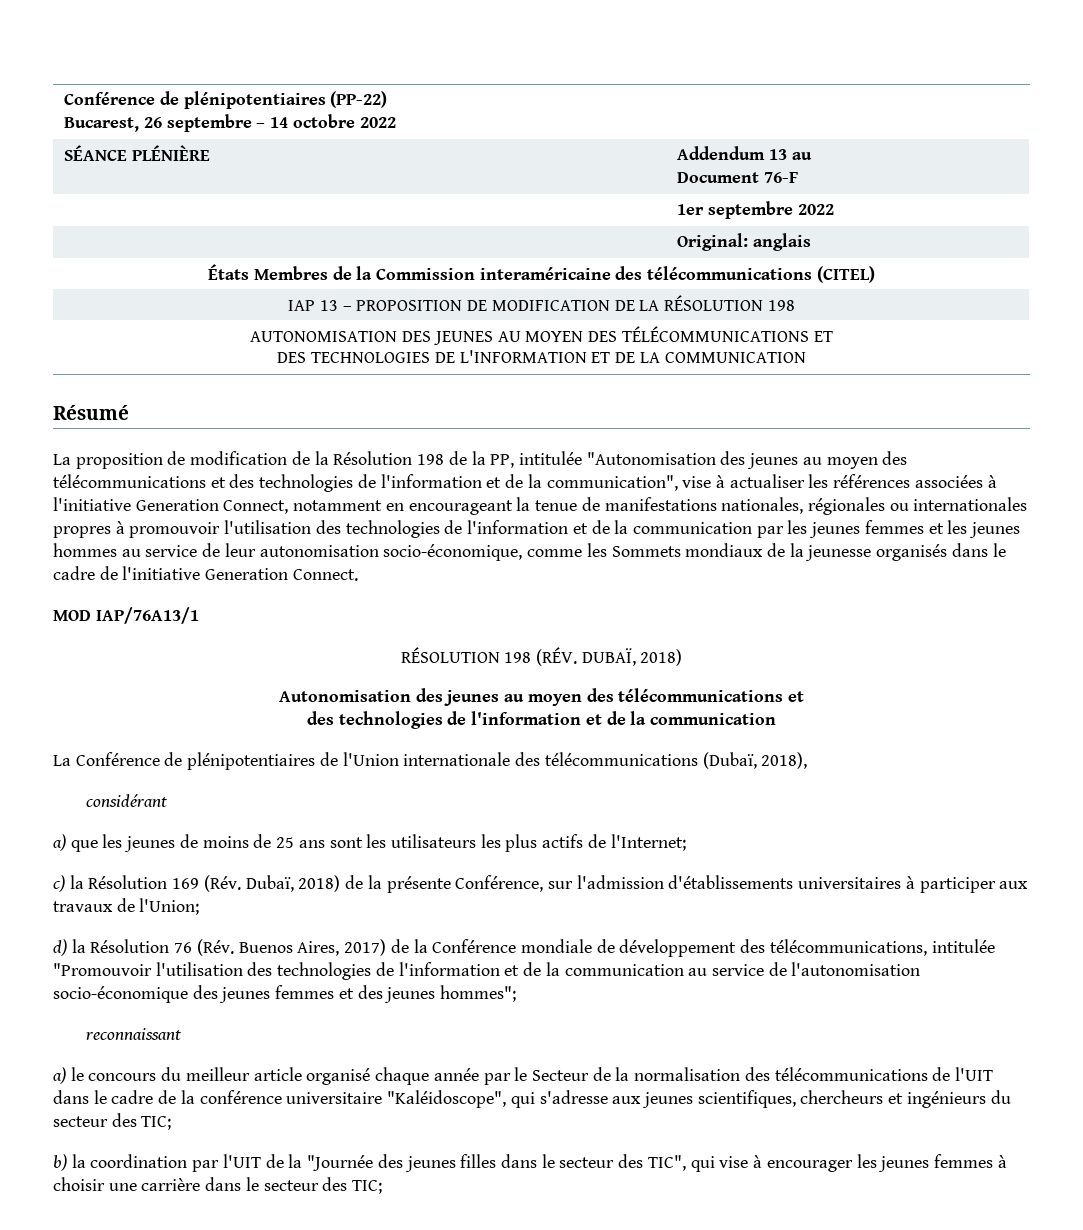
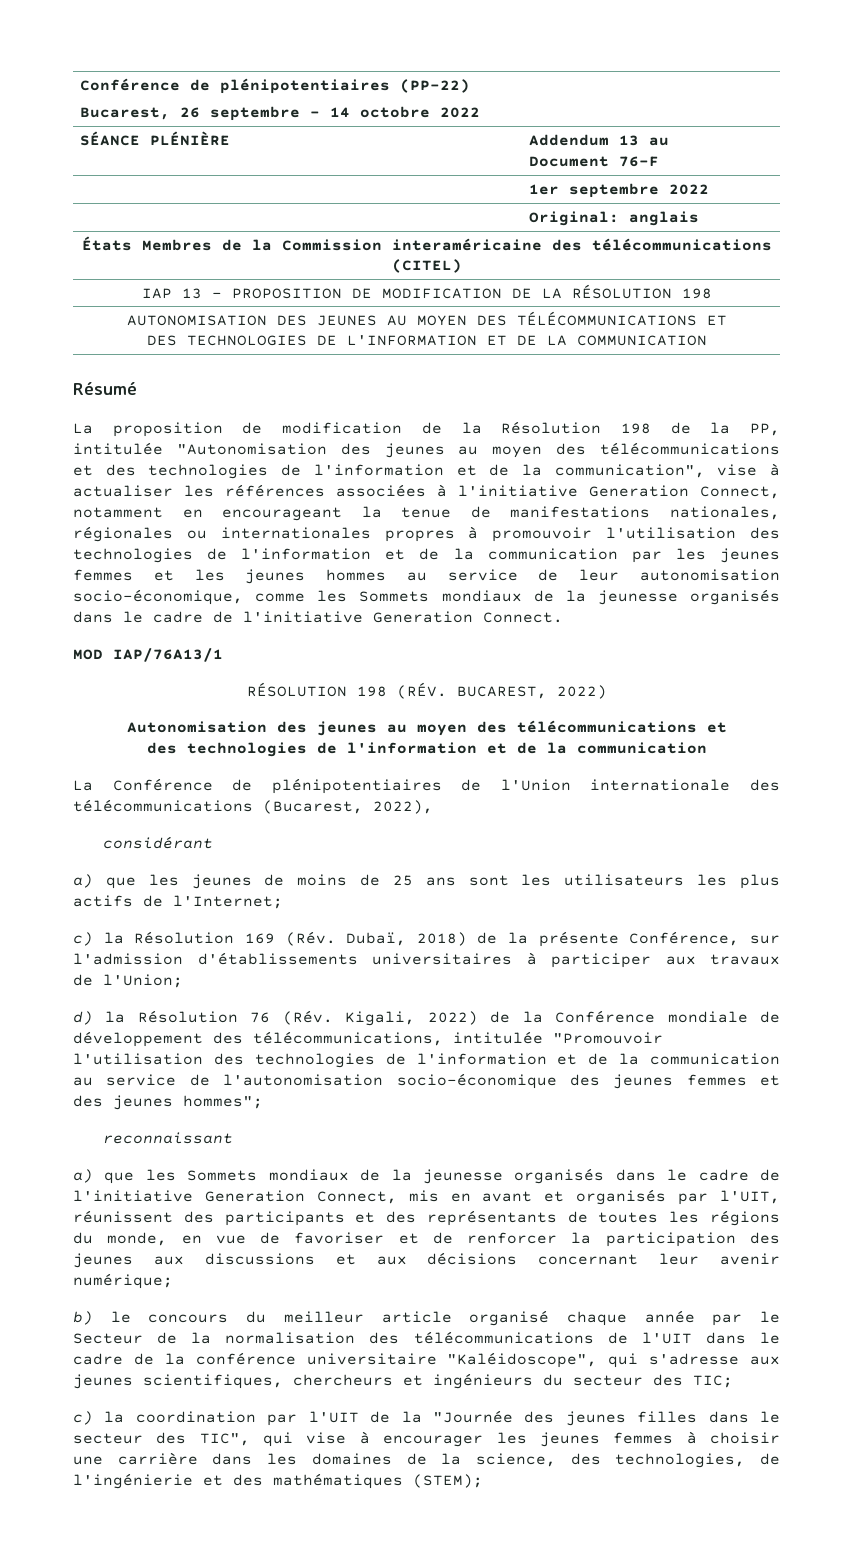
[581,648,683,666] DUBAÏ, 2018) -> [456,685,607,699] BUCAREST, 2022)
[702,752,808,769] (Dubaï, 2018), -> [263,800,433,814] (Bucarest, 2022),
[238,939,387,956] Buenos Aires, 2017) -> [345,1011,478,1026] Kigali, 2022)
(66, 1075) none -> [104,1168,780,1184] [73,1189,781,1205] [73,1210,781,1226] [73,1232,780,1247] [73,1252,780,1268] [73,1273,173,1289] [73,1311,93,1325] que les Sommets mondiaux de la jeunesse organisés dans le cadre de l'initiative Generation Connect, mis en avant et organisés par l'UIT, réunissent des participants et des représentants de toutes les régions du monde, en vue de favoriser et de renforcer la participation des jeunes aux discussions et aux décisions concernant leur avenir numérique; // b)
[53,1154,67,1171] b) -> [73,1411,93,1425] c)
[245,1177,383,1194] le secteur des TIC; -> [267,1453,780,1468] [73,1473,483,1489] les domaines de la science, des technologies, de l'ingénierie et des mathématiques (STEM);

